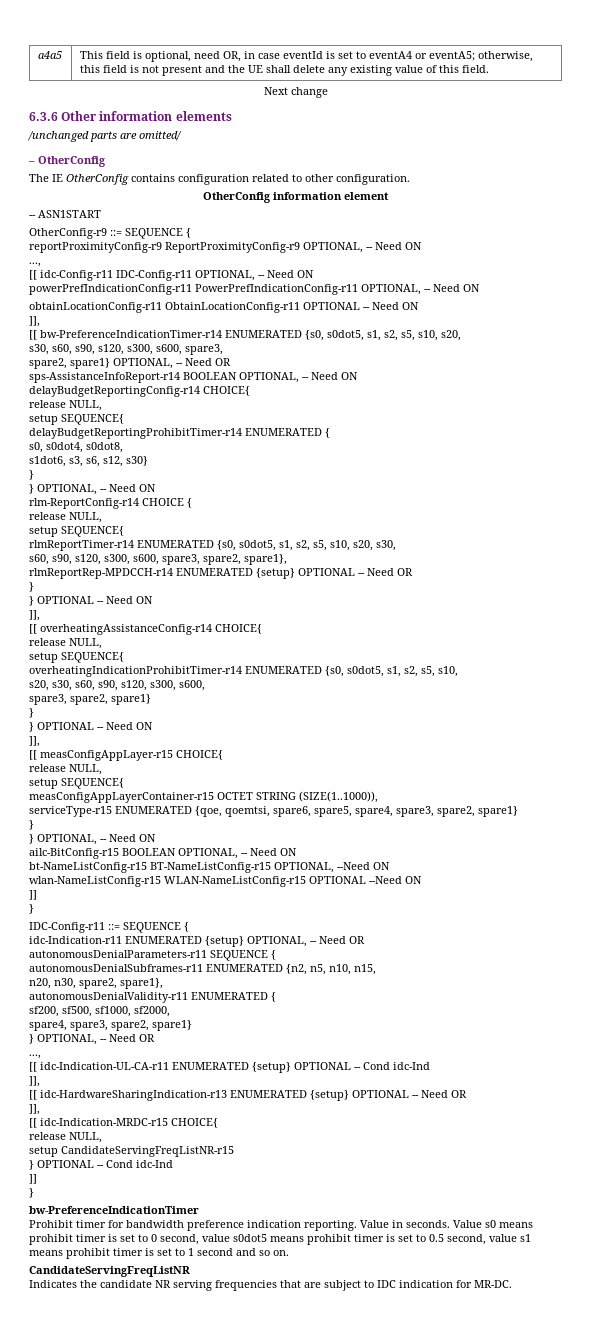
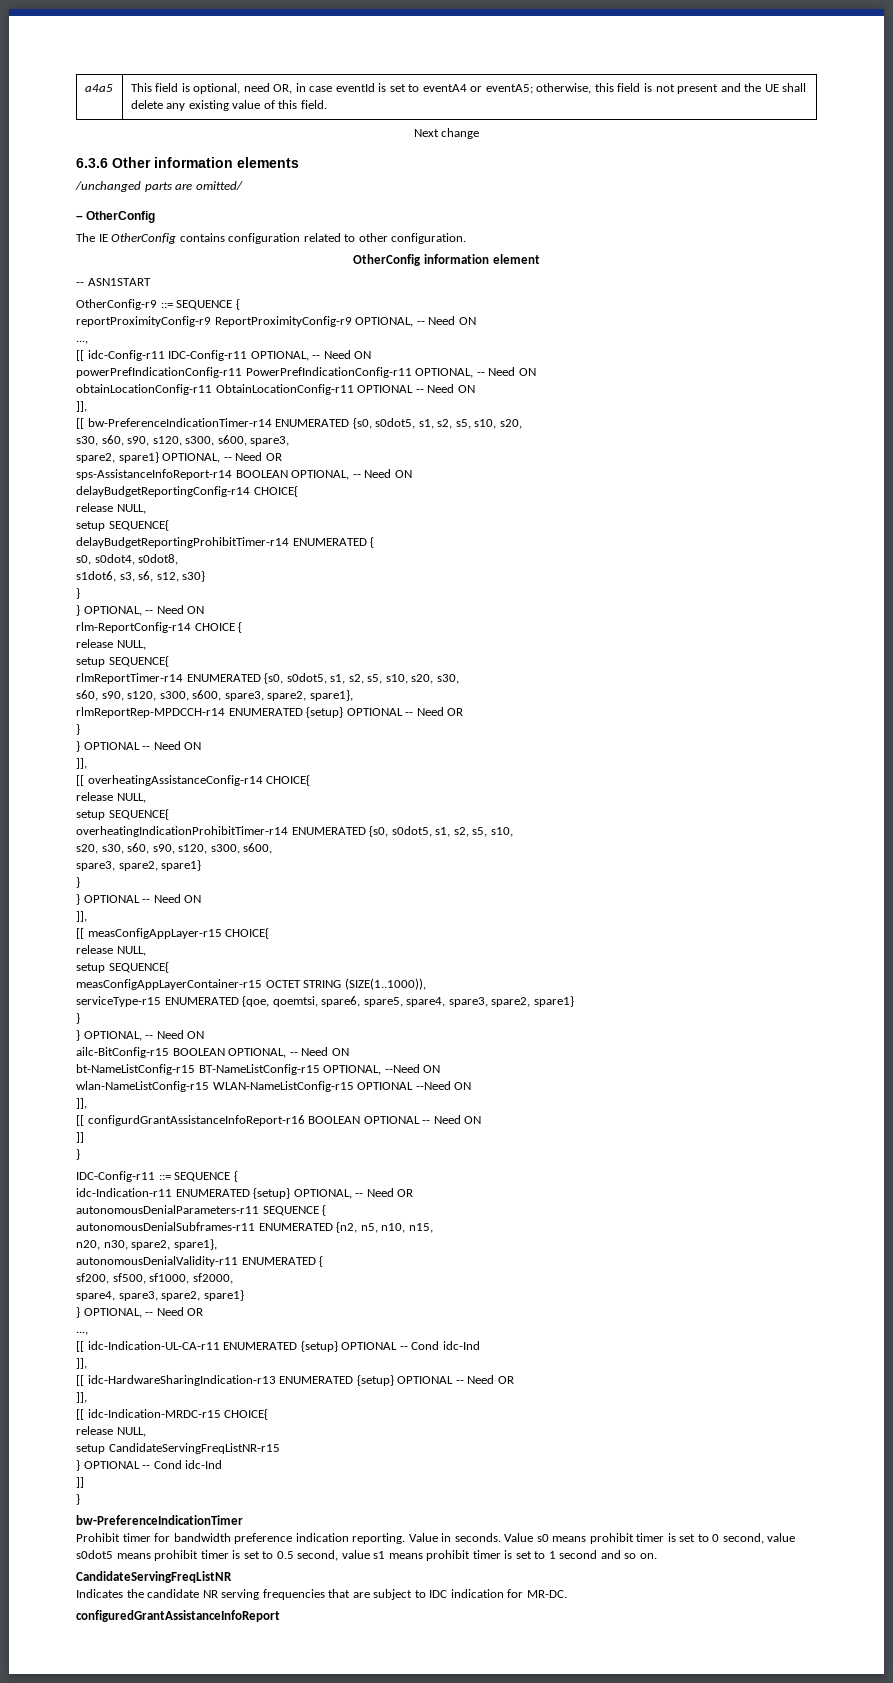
(422, 880) none -> [76,1098,87,1109] [76,1115,482,1126] // ]], // [[ configurdGrantAssistanceInfoReport-r16 BOOLEAN OPTIONAL -- Need ON
(512, 1284) none -> [76,1610,280,1622] // configuredGrantAssistanceInfoReport

